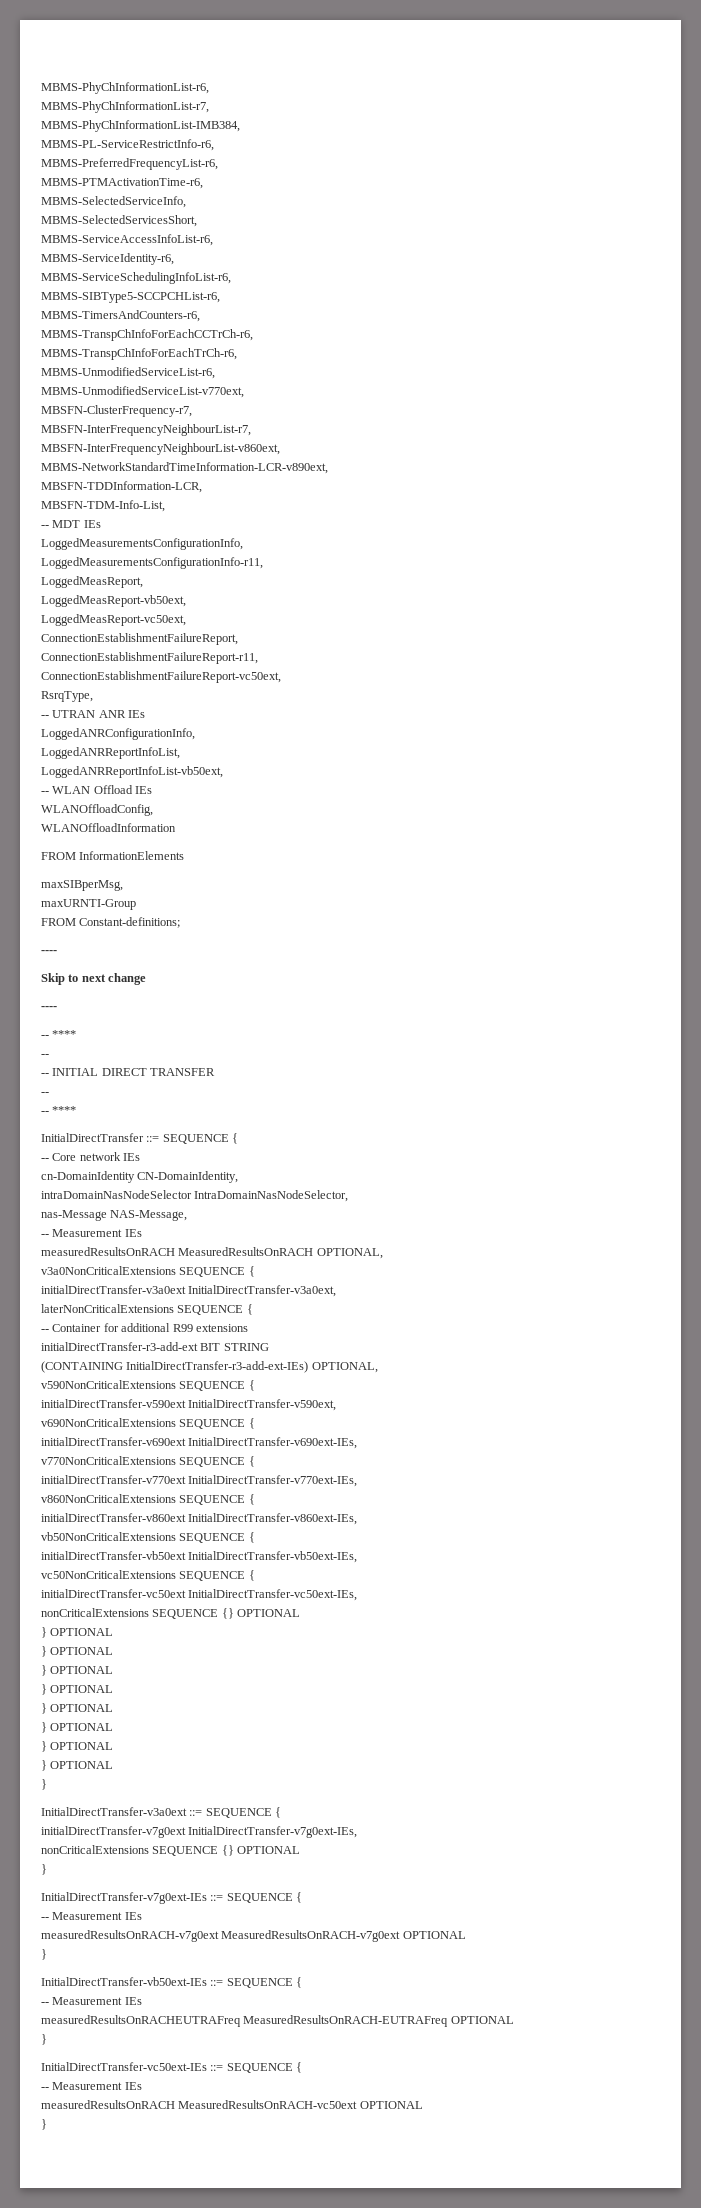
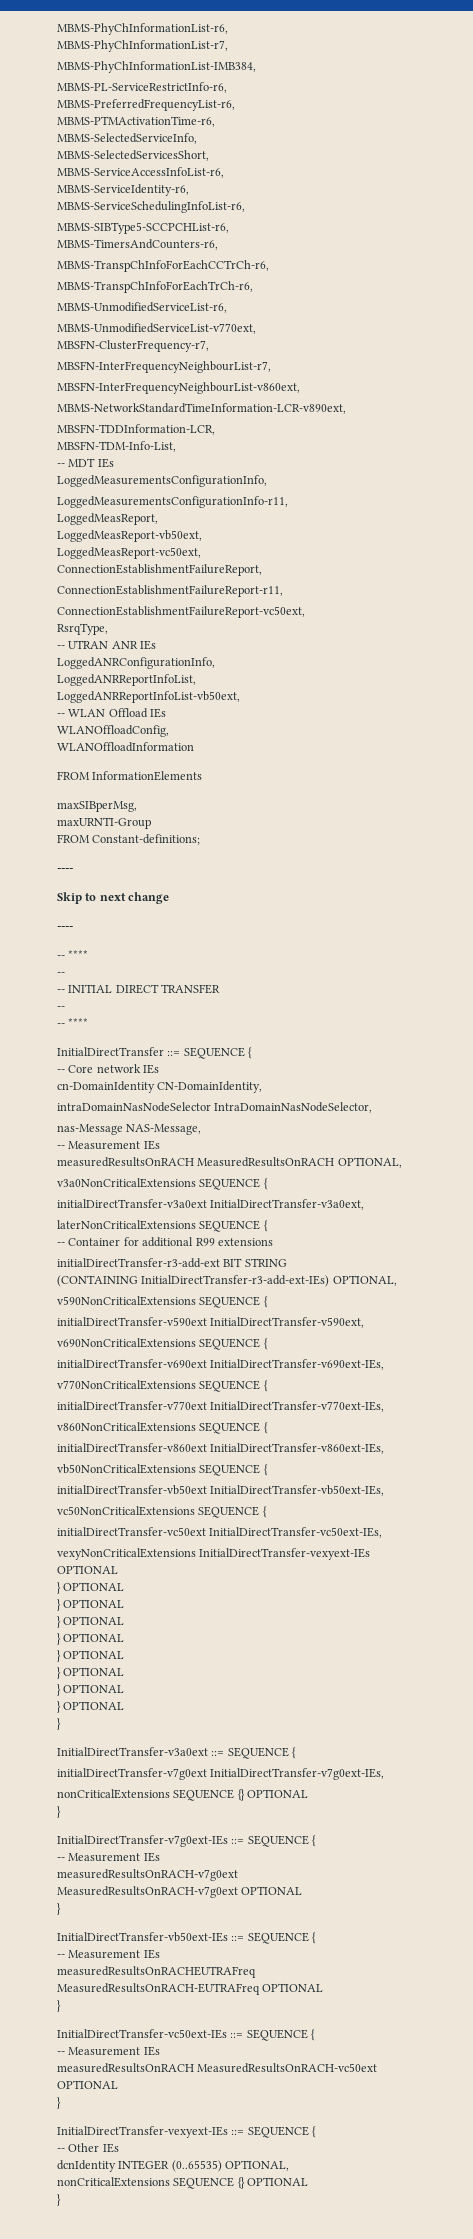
[41,1608,234,1619] nonCriticalExtensions SEQUENCE {} -> [57,1548,371,1560] vexyNonCriticalExtensions InitialDirectTransfer-vexyext-IEs
(47, 2124) none -> [57,2126,317,2138] [57,2143,119,2153] [57,2160,290,2172] [57,2177,309,2189] [57,2194,61,2206] // InitialDirectTransfer-vexyext-IEs ::= SEQUENCE { // -- Other IEs // dcnIdentity INTEGER (0..65535) OPTIONAL, // nonCriticalExtensions SEQUENCE {} OPTIONAL // }

